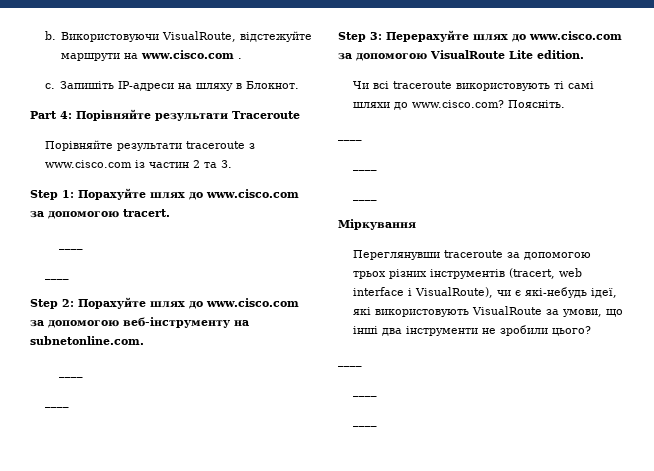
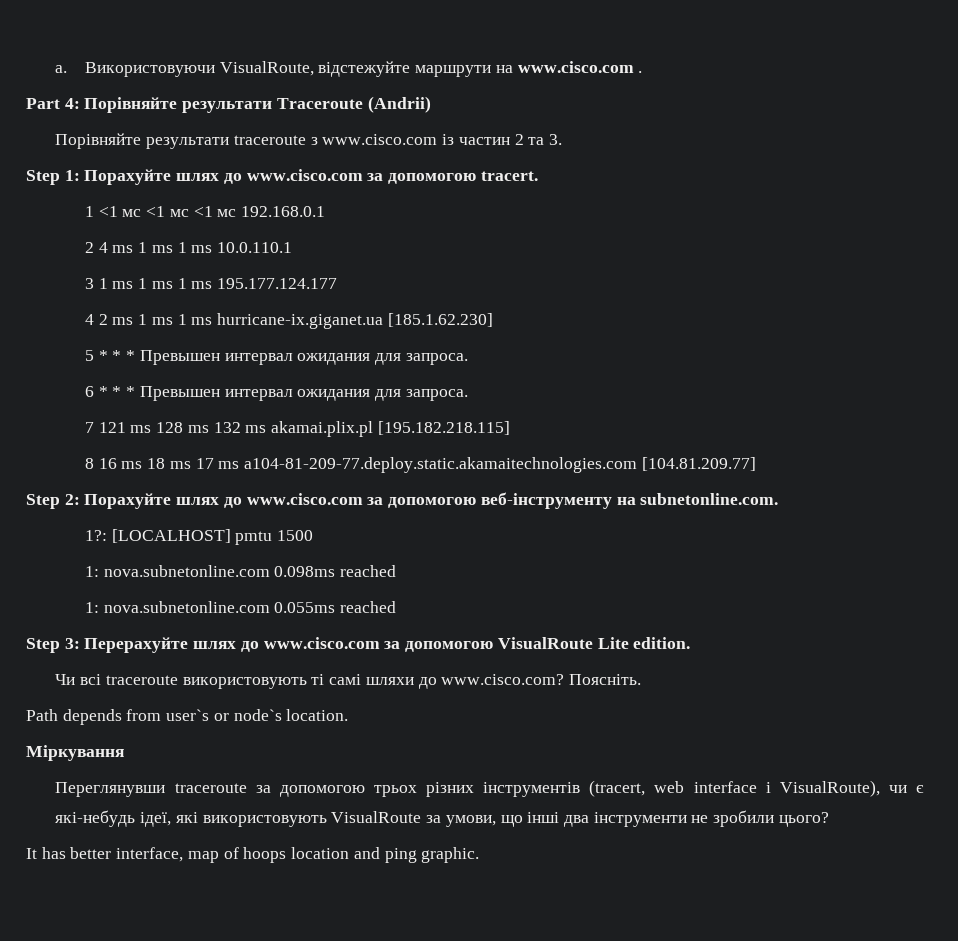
[44,31,56,40] b. -> [55,65,68,73] a.
[44,81,300,91] // c. Запишіть IP-адреси на шляху в Блокнот. -> (643, 72) none
(300, 115) none -> [367,96,431,113] (Andrii)
[59,247,84,250] [44,277,69,280] ____ // ____ -> [84,206,325,217] [84,242,292,253] [84,278,337,289] [84,313,493,329] [84,350,468,365] [84,386,468,401] [84,421,510,437] [84,457,756,473] 1 <1 мс <1 мс <1 мс 192.168.0.1 // 2 4 ms 1 ms 1 ms 10.0.110.1 // 3 1 ms 1 ms 1 ms 195.177.124.177 // 4 2 ms 1 ms 1 ms hurricane-ix.giganet.ua [185.1.62.230] // 5 * * * Превышен интервал ожидания для запроса. // 6 * * * Превышен интервал ожидания для запроса. // 7 121 ms 128 ms 132 ms akamai.plix.pl [195.182.218.115] // 8 16 ms 18 ms 17 ms a104-81-209-77.deploy.static.akamaitechnologies.com [104.81.209.77]
[59,375,84,378] [44,405,69,408] ____ // ____ -> [84,529,314,545] [84,565,397,577] [84,601,397,613] 1?: [LOCALHOST] pmtu 1500 // 1: nova.subnetonline.com 0.098ms reached // 1: nova.subnetonline.com 0.055ms reached
[338,138,362,141] [352,168,377,171] [352,198,377,201] ____ // ____ // ____ -> [26,709,349,725] Path depends from user`s or node`s location.
[338,364,362,367] [352,394,377,397] [352,424,377,427] ____ // ____ // ____ -> [26,847,480,863] It has better interface, map of hoops location and ping graphic.

